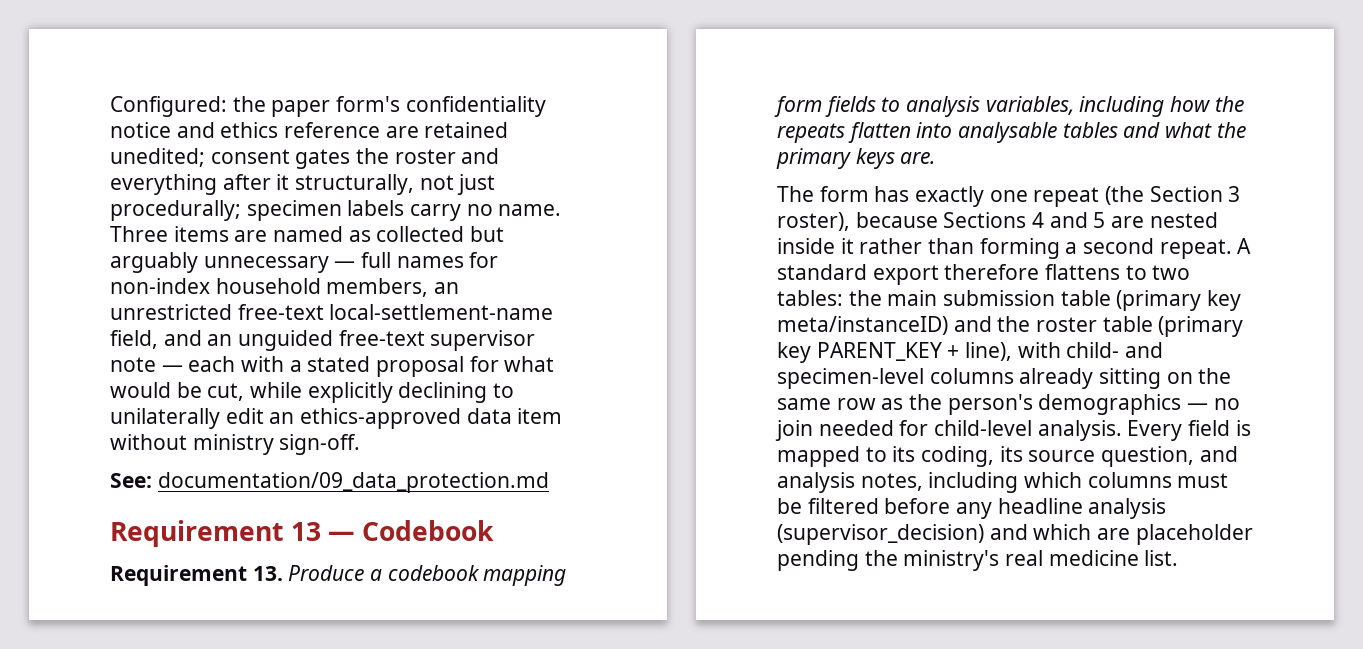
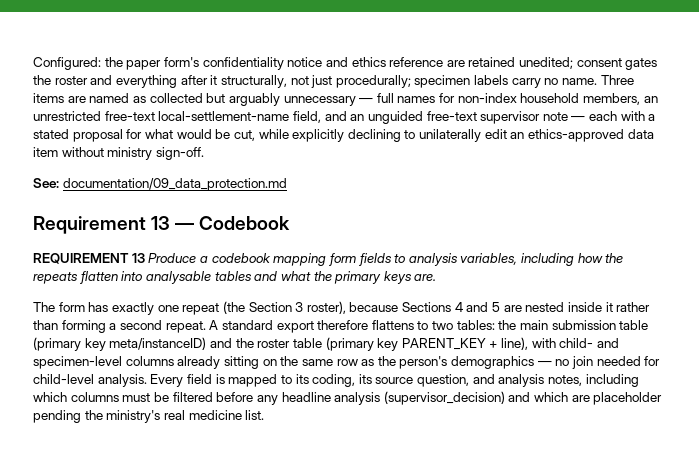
[110,565,283,586] Requirement 13. -> [33,253,145,264] REQUIREMENT 13

